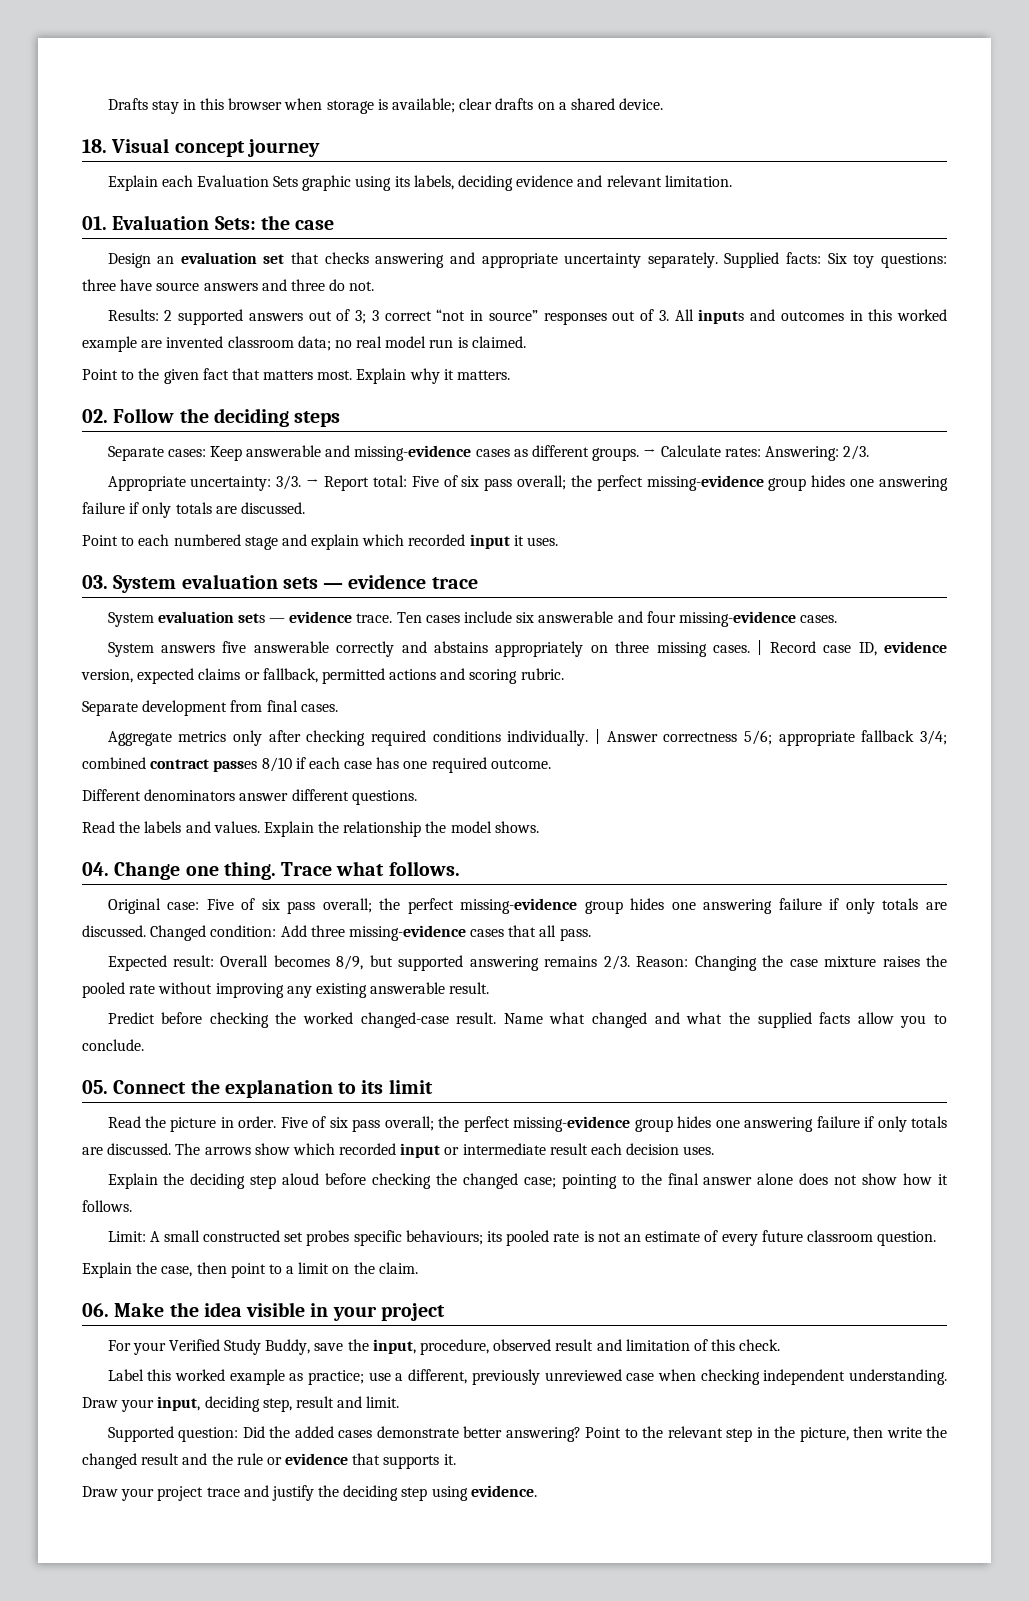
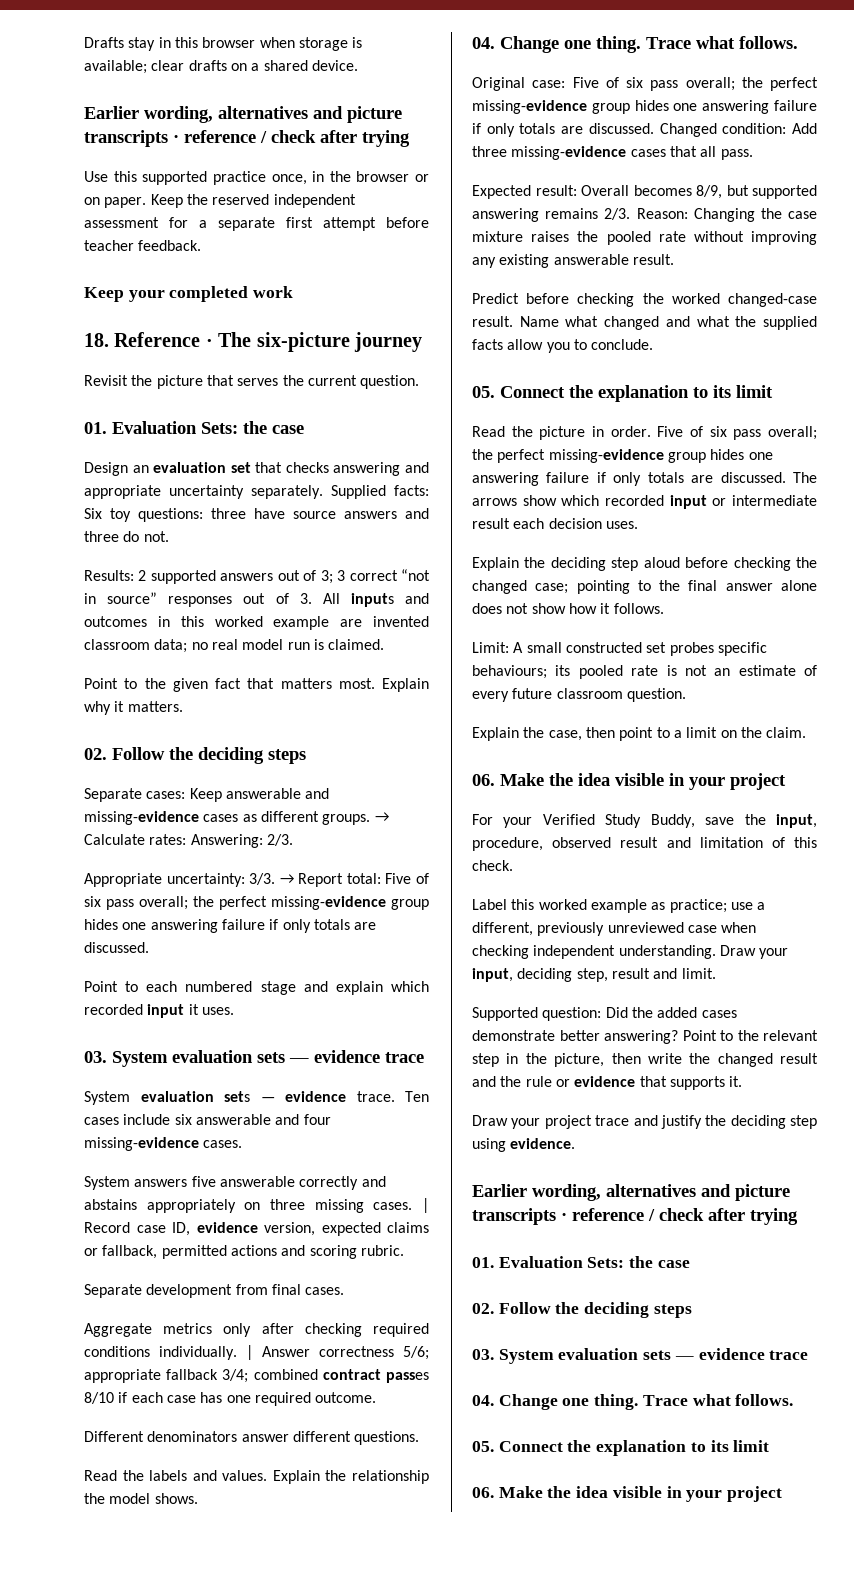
[82,138,320,157] [107,175,732,191] 18. Visual concept journey // Explain each Evaluation Sets graphic using its labels, deciding evidence and relevant limitation. -> [84,106,402,123] [84,130,410,147] [84,171,429,185] [84,194,356,208] [84,217,429,231] [84,240,202,251] [84,286,294,302] [84,332,422,352] [84,375,420,389] Earlier wording, alternatives and picture transcripts · reference / check after trying // Use this supported practice once, in the browser or on paper. Keep the reserved independent assessment for a separate first attempt before teacher feedback. // Keep your completed work // 18. Reference · The six-picture journey // Revisit the picture that serves the current question.
(537, 1491) none -> [472,1184,790,1201] [472,1208,798,1225] [472,1256,690,1268] [472,1302,692,1318] [472,1348,809,1364] [472,1394,794,1410] [472,1440,770,1456] [472,1486,783,1502] // Earlier wording, alternatives and picture transcripts · reference / check after trying // 01. Evaluation Sets: the case // 02. Follow the deciding steps // 03. System evaluation sets — evidence trace // 04. Change one thing. Trace what follows. // 05. Connect the explanation to its limit // 06. Make the idea visible in your project

